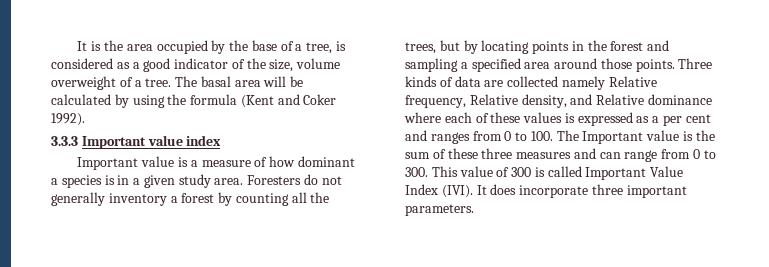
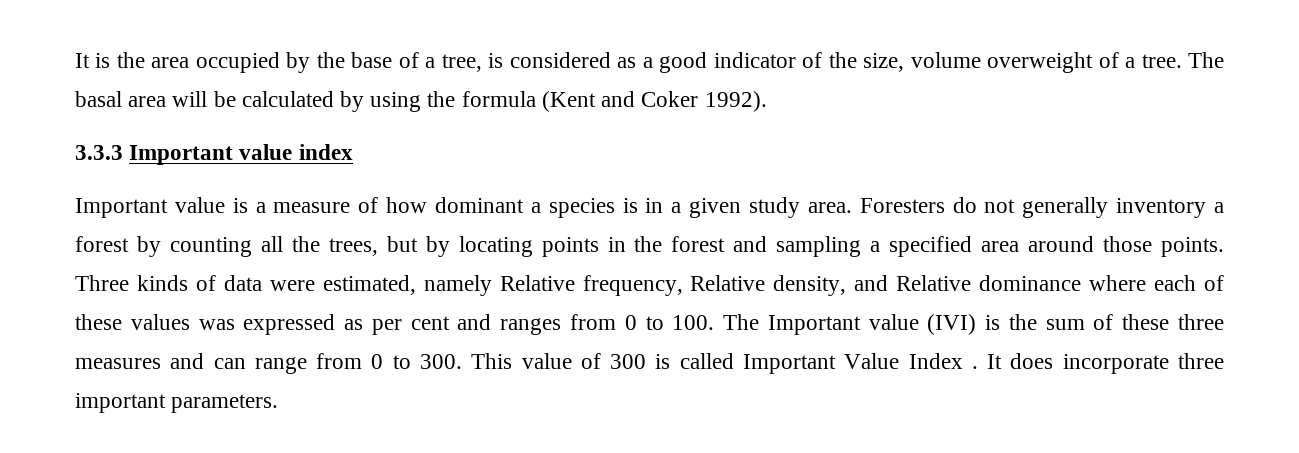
[484,76,559,87] are collected -> [269,275,416,295] were estimated,
[564,113,575,123] is -> [198,319,235,330] was
[652,116,660,123] a -> (364, 324) none
(680, 135) none -> [927,314,977,335] (IVI)
[441,185,473,198] (IVI). -> [971,366,978,369] .

